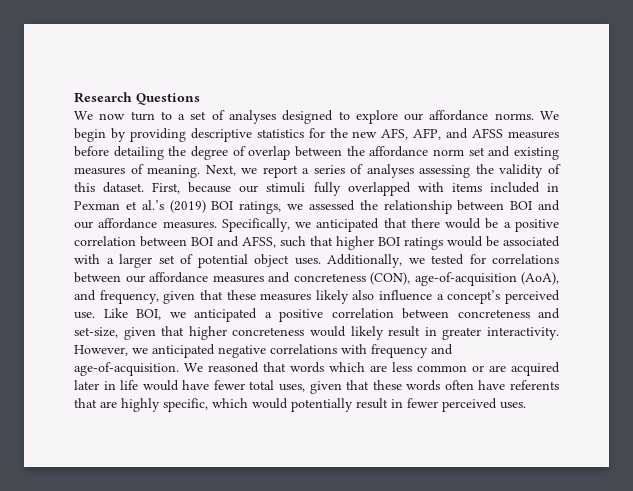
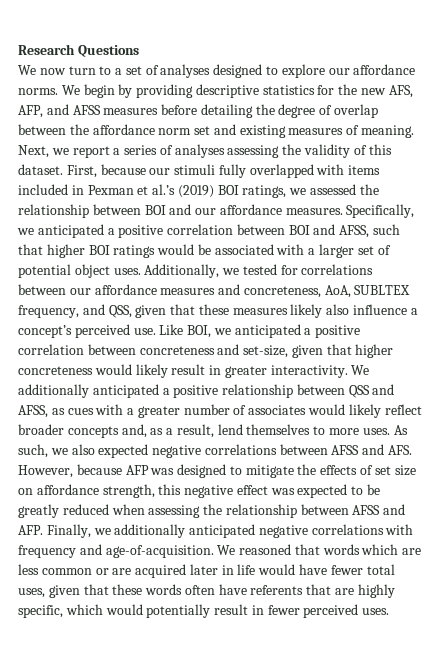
[383,218,499,229] that there would be -> (104, 231) none
[293,272,559,286] [74,290,159,304] concreteness (CON), age-of-acquisition (AoA), and frequency, -> [243,285,411,298] [18,304,132,318] concreteness, AoA, SUBLTEX frequency, and QSS,
[74,345,148,356] However, we -> [351,365,370,375] [18,384,395,398] [18,404,422,418] [18,424,408,438] [18,444,413,458] [18,464,416,478] [18,484,381,498] [18,504,406,518] [18,524,186,538] We additionally anticipated a positive relationship between QSS and AFSS, as cues with a greater number of associates would likely reflect broader concepts and, as a result, lend themselves to more uses. As such, we also expected negative correlations between AFSS and AFS. However, because AFP was designed to mitigate the effects of set size on affordance strength, this negative effect was expected to be greatly reduced when assessing the relationship between AFSS and AFP. Finally, we additionally

